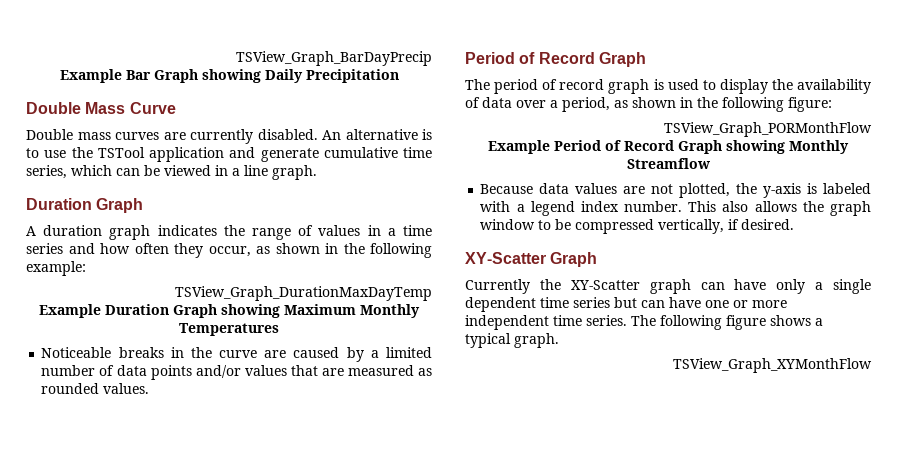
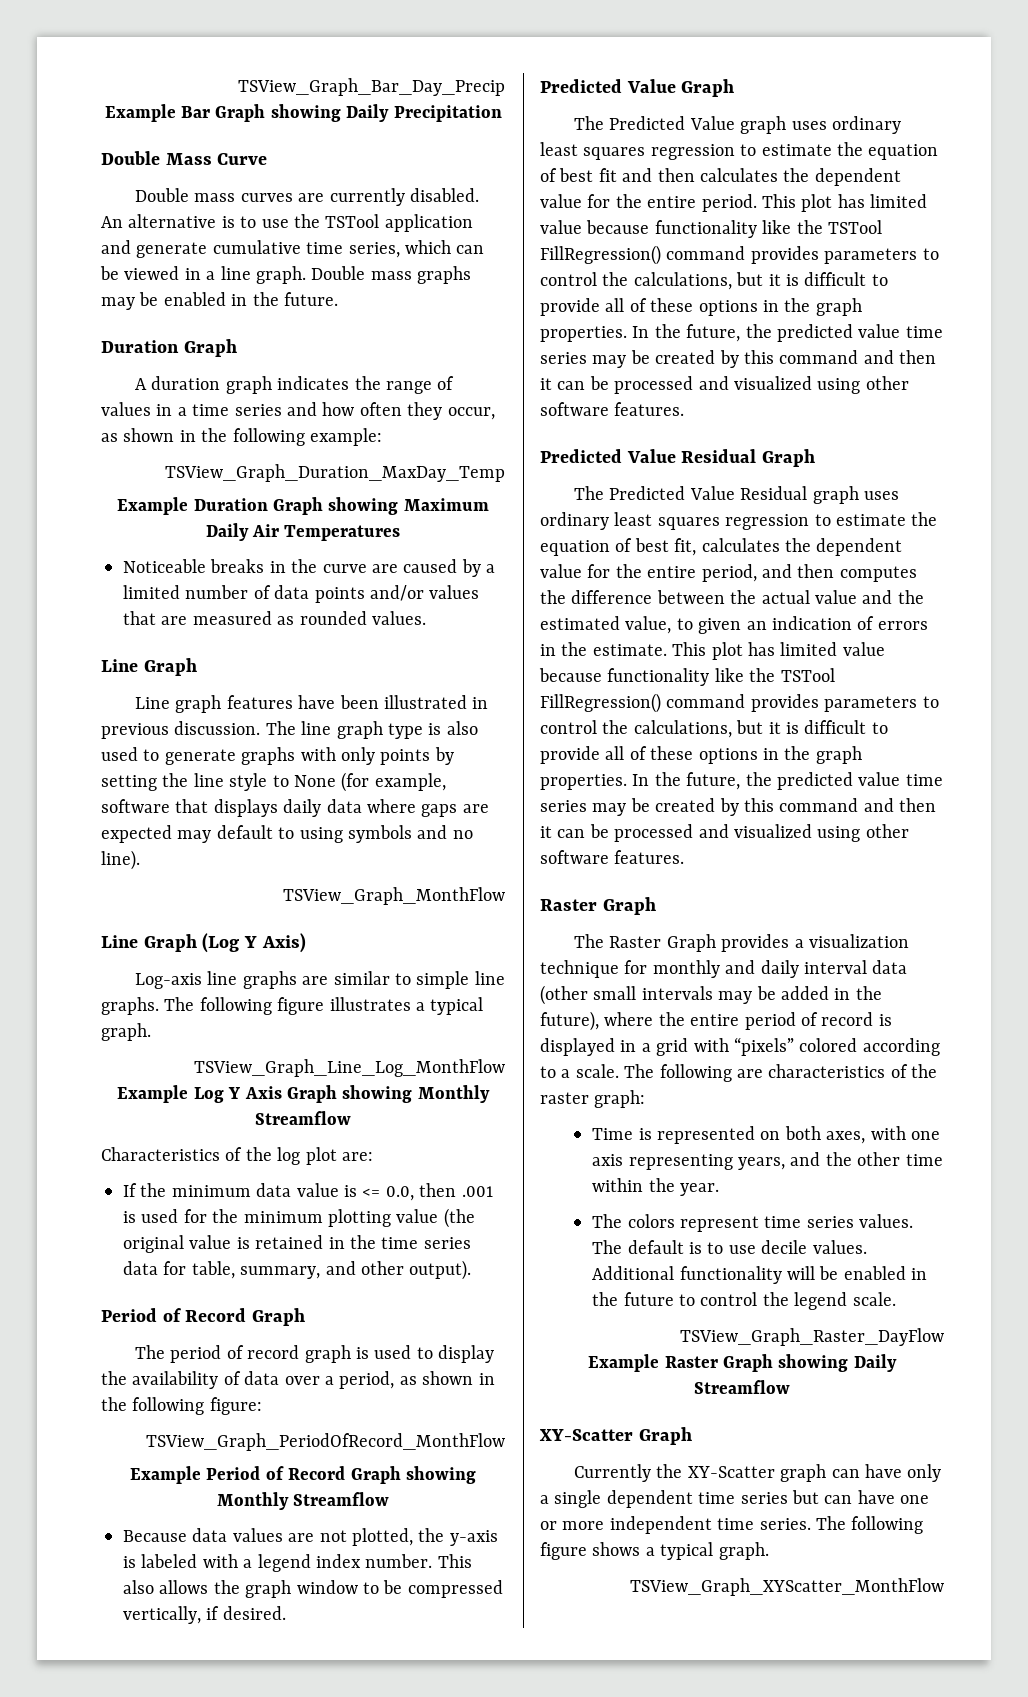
[236,51,432,66] TSView_Graph_BarDayPrecip -> [238,78,505,96] TSView_Graph_Bar_Day_Precip
(317, 172) none -> [311,266,472,284] [101,292,338,310] Double mass graphs may be enabled in the future.
[175,286,432,301] TSView_Graph_DurationMaxDayTemp -> [165,464,505,482] TSView_Graph_Duration_MaxDay_Temp
[360,304,420,318] Monthly -> [205,523,279,541] Daily Air
(150, 388) none -> [101,658,197,676] [135,695,489,713] [101,721,478,739] [101,747,454,765] [101,772,446,792] [101,799,489,817] [101,825,473,843] [101,850,140,870] [283,887,505,905] [101,933,306,953] [135,971,505,989] [101,997,484,1015] [101,1023,151,1041] [194,1059,505,1077] [117,1085,490,1103] [255,1111,351,1125] [101,1147,373,1165] [123,1183,493,1201] [123,1208,475,1228] [123,1235,471,1253] [123,1260,472,1280] // Line Graph // Line graph features have been illustrated in previous discussion. The line graph type is also used to generate graphs with only points by setting the line style to None (for example, software that displays daily data where gaps are expected may default to using symbols and no line). // TSView_Graph_MonthFlow // Line Graph (Log Y Axis) // Log-axis line graphs are similar to simple line graphs. The following figure illustrates a typical graph. // TSView_Graph_Line_Log_MonthFlow // Example Log Y Axis Graph showing Monthly Streamflow // Characteristics of the log plot are: // If the minimum data value is <= 0.0, then .001 is used for the minimum plotting value (the original value is retained in the time series data for table, summary, and other output).
[664,122,872,137] TSView_Graph_PORMonthFlow -> [146,1433,505,1451] TSView_Graph_PeriodOfRecord_MonthFlow
(795, 224) none -> [540,79,735,97] [574,116,902,134] [540,142,939,160] [540,168,901,186] [540,194,928,212] [540,220,882,238] [540,245,939,265] [540,272,888,290] [540,298,862,316] [540,324,943,342] [540,350,937,368] [540,376,909,394] [540,402,685,416] [540,449,816,467] [574,486,900,504] [540,512,938,530] [540,538,903,556] [540,564,917,582] [540,590,924,604] [540,616,928,634] [540,642,885,660] [539,668,835,686] [540,693,939,713] [540,720,888,738] [540,746,862,764] [540,772,943,790] [540,798,937,816] [540,824,909,842] [540,850,685,864] [540,897,656,915] [574,934,910,952] [540,960,908,978] [540,985,882,1005] [540,1011,892,1031] [540,1037,940,1056] [540,1064,938,1082] [540,1090,646,1108] [592,1126,941,1144] [592,1152,943,1170] [592,1178,720,1196] [592,1214,914,1232] [592,1240,867,1254] [592,1266,928,1284] [592,1292,896,1310] [680,1328,944,1346] [588,1354,897,1372] [694,1380,790,1394] // Predicted Value Graph // The Predicted Value graph uses ordinary least squares regression to estimate the equation of best fit and then calculates the dependent value for the entire period. This plot has limited value because functionality like the TSTool FillRegression() command provides parameters to control the calculations, but it is difficult to provide all of these options in the graph properties. In the future, the predicted value time series may be created by this command and then it can be processed and visualized using other software features. // Predicted Value Residual Graph // The Predicted Value Residual graph uses ordinary least squares regression to estimate the equation of best fit, calculates the dependent value for the entire period, and then computes the difference between the actual value and the estimated value, to given an indication of errors in the estimate. This plot has limited value because functionality like the TSTool FillRegression() command provides parameters to control the calculations, but it is difficult to provide all of these options in the graph properties. In the future, the predicted value time series may be created by this command and then it can be processed and visualized using other software features. // Raster Graph // The Raster Graph provides a visualization technique for monthly and daily interval data (other small intervals may be added in the future), where the entire period of record is displayed in a grid with “pixels” colored according to a scale. The following are characteristics of the raster graph: // Time is represented on both axes, with one axis representing years, and the other time within the year. // The colors represent time series values. The default is to use decile values. Additional functionality will be enabled in the future to control the legend scale. // TSView_Graph_Raster_DayFlow // Example Raster Graph showing Daily Streamflow
[673,358,872,373] TSView_Graph_XYMonthFlow -> [630,1578,944,1596] TSView_Graph_XYScatter_MonthFlow

